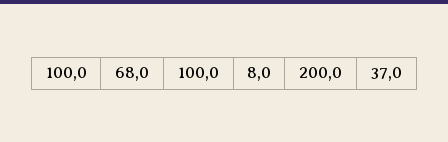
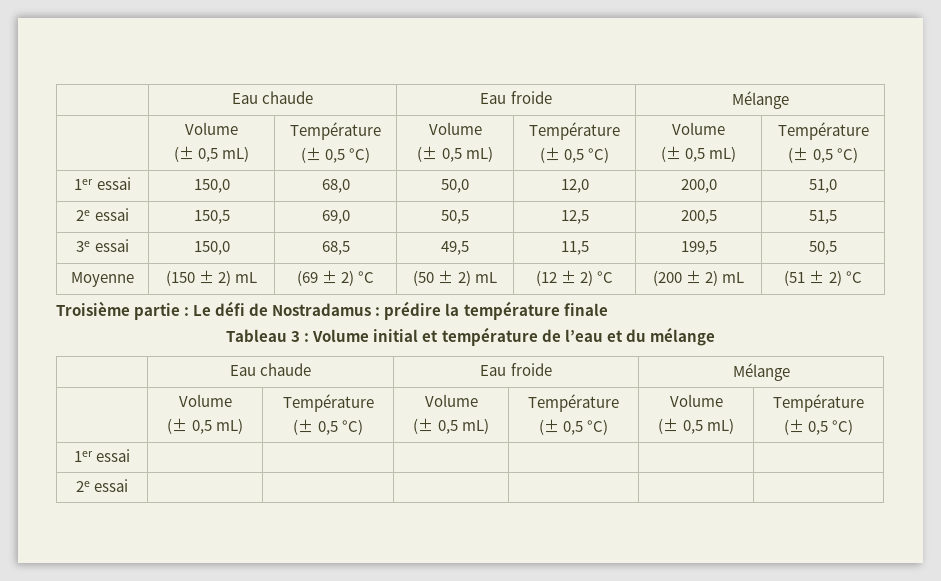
[45,67,87,81] 100,0 -> [231,91,314,104] [480,91,552,104] [731,91,789,109] [185,122,238,135] [173,146,250,162] [290,122,381,140] [300,147,371,163] [428,122,482,135] [417,146,493,162] [529,122,620,140] [539,147,610,163] [672,122,725,135] [660,146,737,162] [777,122,869,140] [788,147,858,163] [74,177,131,190] [193,179,230,193] | Eau chaude | Eau froide | Mélange // | Volume // (± 0,5 mL) | Température // (± 0,5 °C) | Volume // (± 0,5 mL) | Température // (± 0,5 °C) | Volume // (± 0,5 mL) | Température // (± 0,5 °C) // 1er essai | 150,0
[178,67,219,81] [247,67,271,81] 100,0 | 8,0 -> [441,179,469,193] [560,179,589,193] 50,0 | 12,0
[371,67,402,81] 37,0 -> [809,179,837,193] [76,208,129,221] [193,210,230,224] [321,210,350,224] [441,210,469,224] [560,210,589,224] [680,210,717,224] [809,210,837,224] [76,239,129,252] [193,241,230,255] [321,241,350,255] [441,241,469,255] [560,241,589,255] [680,241,717,255] [809,241,837,255] [71,272,134,287] [165,270,258,286] [296,270,375,286] [413,270,497,286] [535,270,614,286] [652,270,745,286] [784,270,862,286] [56,301,608,320] [226,327,715,346] [229,363,312,376] [480,363,552,376] [732,363,790,381] [178,394,232,407] [167,418,243,434] [282,394,374,412] [293,419,363,435] [424,394,478,407] [413,418,489,434] [528,394,619,412] [538,419,609,435] [669,394,723,407] [658,418,734,434] [773,394,864,412] [783,419,854,435] [73,449,131,462] [75,479,129,492] 51,0 // 2e essai | 150,5 | 69,0 | 50,5 | 12,5 | 200,5 | 51,5 // 3e essai | 150,0 | 68,5 | 49,5 | 11,5 | 199,5 | 50,5 // Moyenne | (150 ± 2) mL | (69 ± 2) °C | (50 ± 2) mL | (12 ± 2) °C | (200 ± 2) mL | (51 ± 2) °C // Troisième partie : Le défi de Nostradamus : prédire la température finale // Tableau 3 : Volume initial et température de l’eau et du mélange // | Eau chaude | Eau froide | Mélange // | Volume // (± 0,5 mL) | Température // (± 0,5 °C) | Volume // (± 0,5 mL) | Température // (± 0,5 °C) | Volume // (± 0,5 mL) | Température // (± 0,5 °C) // 1er essai | | | | | | // 2e essai | | | | | |

